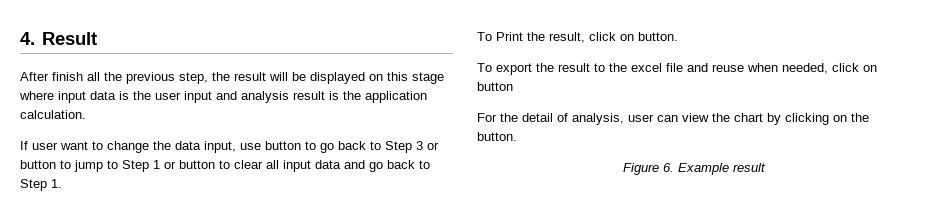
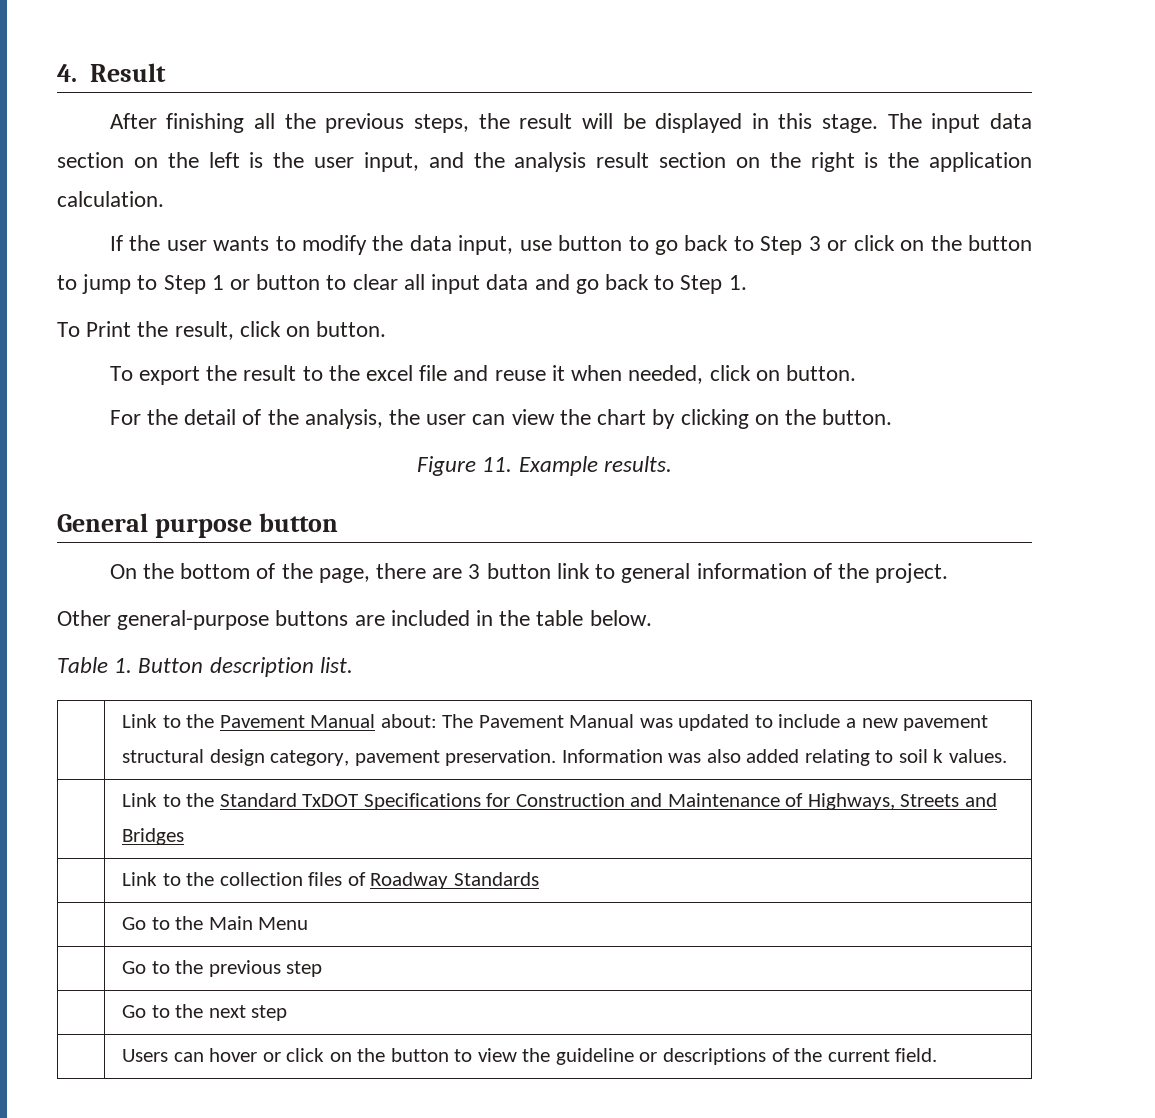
[52,72,83,81] finish -> [166,113,245,133] finishing
[179,72,208,84] step, -> [413,114,469,133] steps,
[369,72,444,84] [19,91,325,103] on this stage where input data is the user input and analysis result -> [751,113,1032,133] [57,152,855,172] in this stage. The input data section on the left is the user input, and the analysis result section on the right
[32,141,149,153] user want to change -> [129,235,367,255] the user wants to modify
(439, 146) none -> [853,235,962,251] click on the
(744, 68) none -> [551,365,565,381] it
[477,82,513,91] button -> [785,365,856,381] button.
[572,113,624,125] analysis, -> [267,409,421,429] the analysis, the
[662,163,766,175] 6. Example result -> [482,456,672,476] [57,513,338,538] [109,563,949,583] [57,610,652,630] [57,657,353,677] [122,714,989,731] [122,749,1007,766] [122,793,997,810] [122,828,185,845] [122,872,539,889] [122,916,309,930] [122,960,323,977] [122,1004,288,1021] [122,1048,938,1065] 11. Example results. // General purpose button // On the bottom of the page, there are 3 button link to general information of the project. // Other general-purpose buttons are included in the table below. // Table 1. Button description list. // | Link to the Pavement Manual about: The Pavement Manual was updated to include a new pavement structural design category, pavement preservation. Information was also added relating to soil k values. // | Link to the Standard TxDOT Specifications for Construction and Maintenance of Highways, Streets and Bridges // | Link to the collection files of Roadway Standards // | Go to the Main Menu // | Go to the previous step // | Go to the next step // | Users can hover or click on the button to view the guideline or descriptions of the current field.

